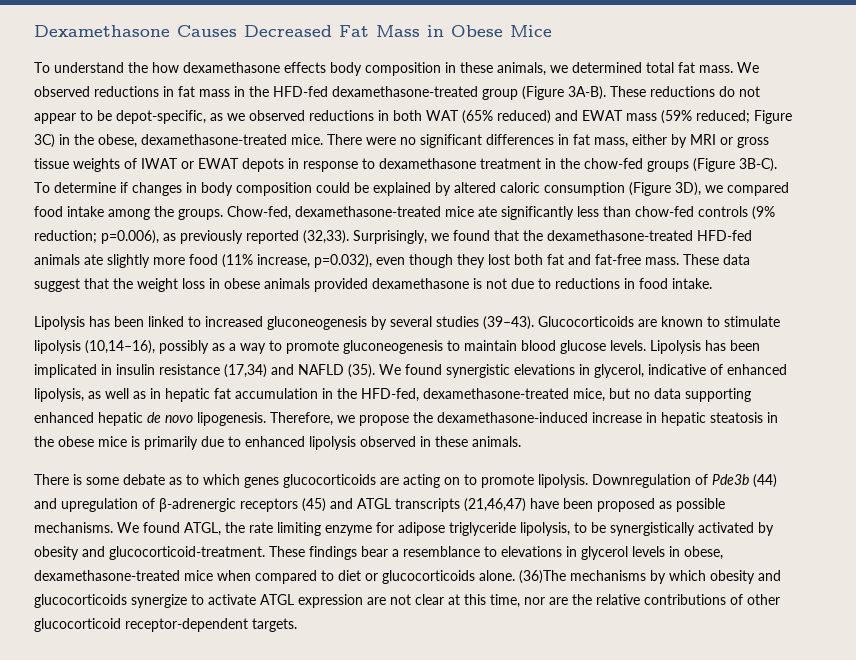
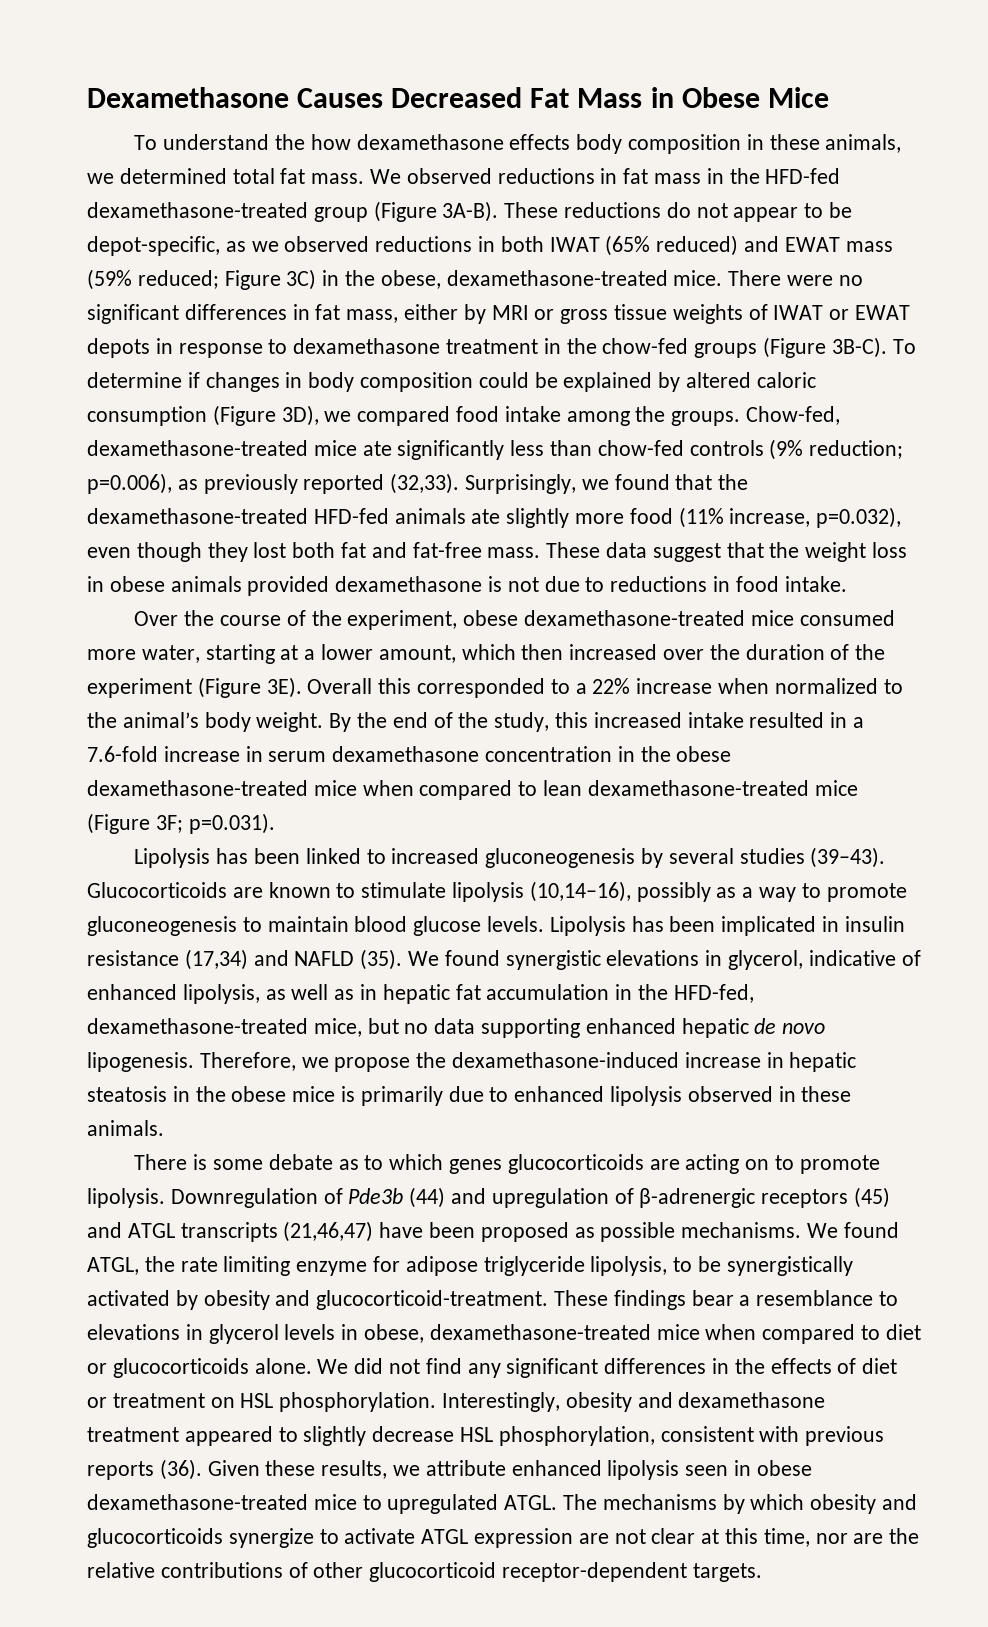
[426,110,459,121] WAT -> [549,237,600,252] IWAT
(712, 283) none -> [134,610,895,630] [87,644,886,664] [87,677,903,698] [87,712,865,732] [87,746,732,762] [87,780,858,800] [87,813,275,834] // Over the course of the experiment, obese dexamethasone-treated mice consumed more water, starting at a lower amount, which then increased over the duration of the experiment (Figure 3E). Overall this corresponded to a 22% increase when normalized to the animal’s body weight. By the end of the study, this increased intake resulted in a 7.6-fold increase in serum dexamethasone concentration in the obese dexamethasone-treated mice when compared to lean dexamethasone-treated mice (Figure 3F; p=0.031).
[519,570,566,584] (36)The -> [317,1358,898,1378] [87,1392,826,1412] [87,1426,885,1446] [87,1459,812,1480] [87,1494,598,1514] We did not find any significant differences in the effects of diet or treatment on HSL phosphorylation. Interestingly, obesity and dexamethasone treatment appeared to slightly decrease HSL phosphorylation, consistent with previous reports (36). Given these results, we attribute enhanced lipolysis seen in obese dexamethasone-treated mice to upregulated ATGL. The

